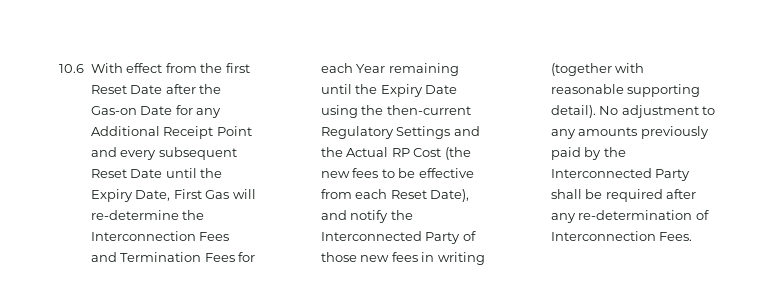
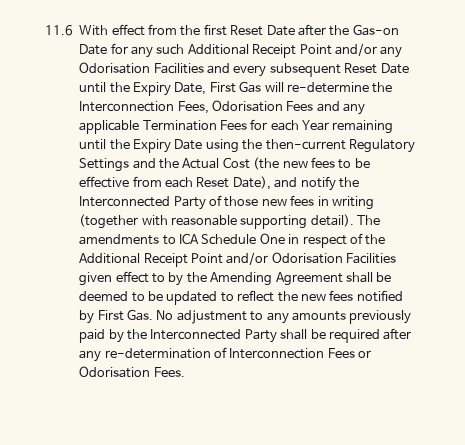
[59,64,84,73] 10.6 -> [45,25,73,36] 11.6
[90,126,252,139] Additional Receipt Point -> [156,43,403,58] [79,62,204,74] such Additional Receipt Point and/or any Odorisation Facilities
[199,232,230,241] [90,252,117,262] Fees and -> [177,100,366,115] [79,120,140,134] Fees, Odorisation Fees and any applicable
[391,148,410,157] RP -> (220, 163) none
(596, 111) none -> [357,215,381,225] [79,233,386,248] [79,252,397,267] [79,271,392,286] [79,290,403,305] [79,309,153,324] The amendments to ICA Schedule One in respect of the Additional Receipt Point and/or Odorisation Facilities given effect to by the Amending Agreement shall be deemed to be updated to reflect the new fees notified by First Gas.
(656, 236) none -> [327,348,372,358] [79,366,151,378] Fees or Odorisation

